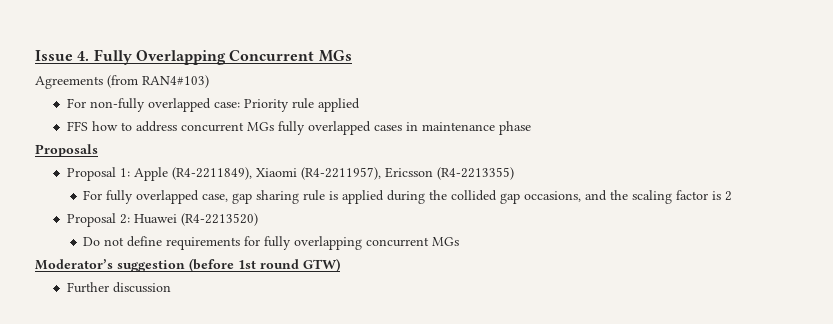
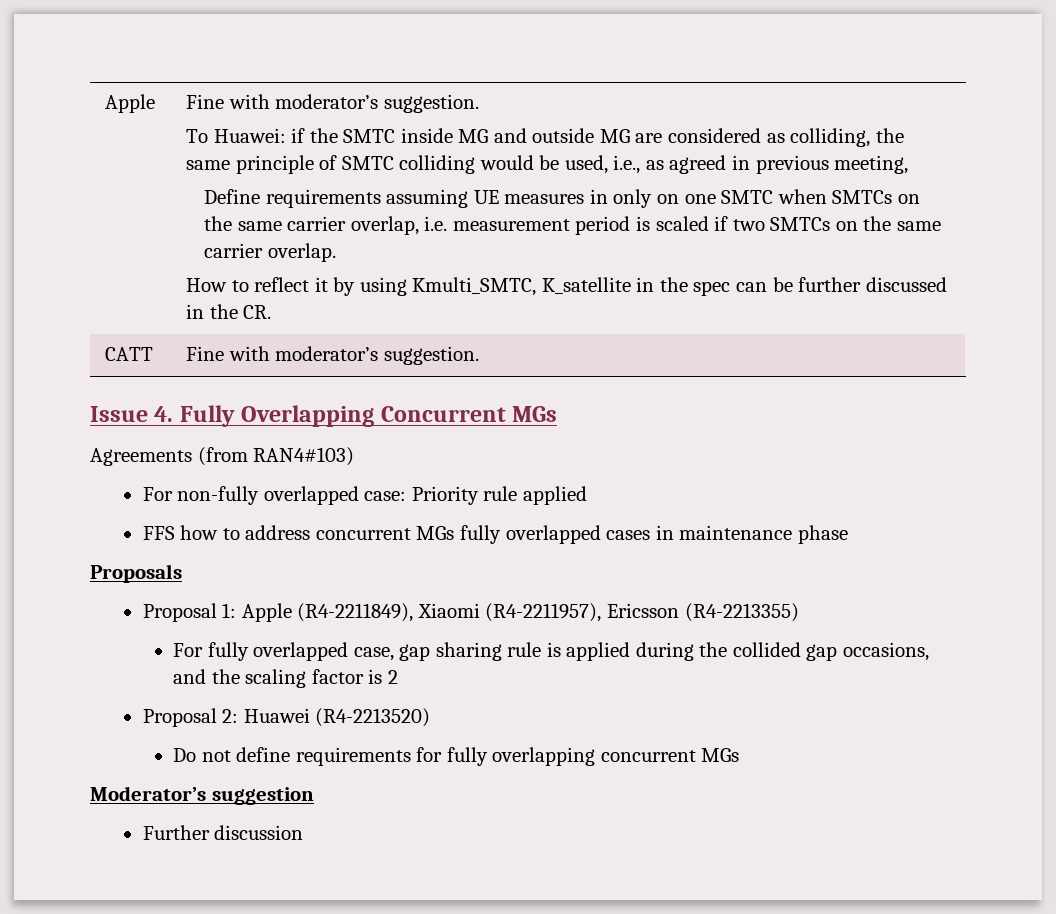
(35, 55) none -> [105,94,156,113] [186,94,479,113] [186,128,904,147] [186,155,909,174] [204,189,920,208] [204,216,941,235] [204,243,336,262] [186,277,947,296] [186,304,272,319] [105,347,154,361] [186,346,479,365] Apple | Fine with moderator’s suggestion. // To Huawei: if the SMTC inside MG and outside MG are considered as colliding, the same principle of SMTC colliding would be used, i.e., as agreed in previous meeting, // Define requirements assuming UE measures in only on one SMTC when SMTCs on the same carrier overlap, i.e. measurement period is scaled if two SMTCs on the same carrier overlap. // How to reflect it by using Kmulti_SMTC, K_satellite in the spec can be further discussed in the CR. // CATT | Fine with moderator’s suggestion. //
[189,258,340,272] (before 1st round GTW) -> (314, 796) none

